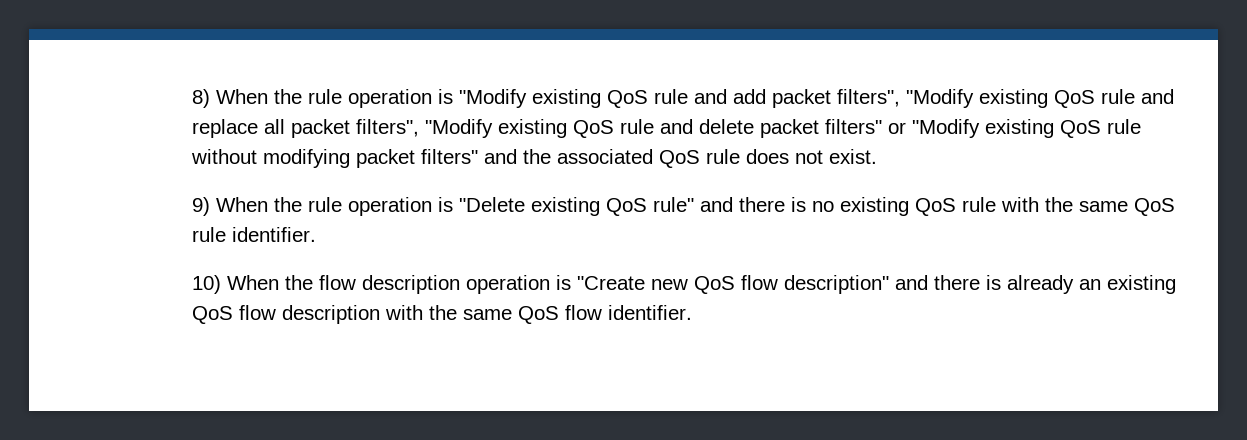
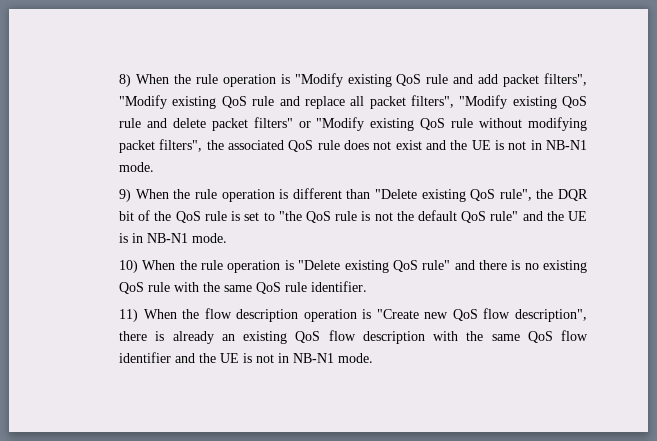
[421,149,518,164] filters" and -> [159,139,203,152] filters",
[829,149,878,164] exist. -> [395,140,587,150] [119,162,155,172] exist and the UE is not in NB-N1 mode.
(454, 204) none -> [292,188,588,202] [119,210,588,223] [119,233,228,243] [119,260,294,273] different than "Delete existing QoS rule", the DQR bit of the QoS rule is set to "the QoS rule is not the default QoS rule" and the UE is in NB-N1 mode. // 10) When the rule operation is
[192,275,222,294] 10) -> [119,309,139,322] 11)
[784,275,929,294] description" and -> [515,309,587,322] description",
[608,305,693,320] identifier. -> [119,352,374,363] identifier and the UE is not in NB-N1 mode.

